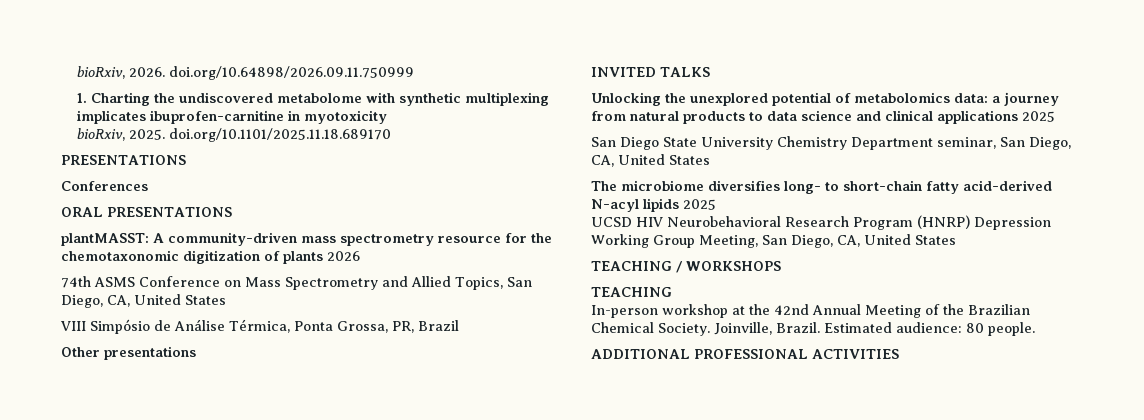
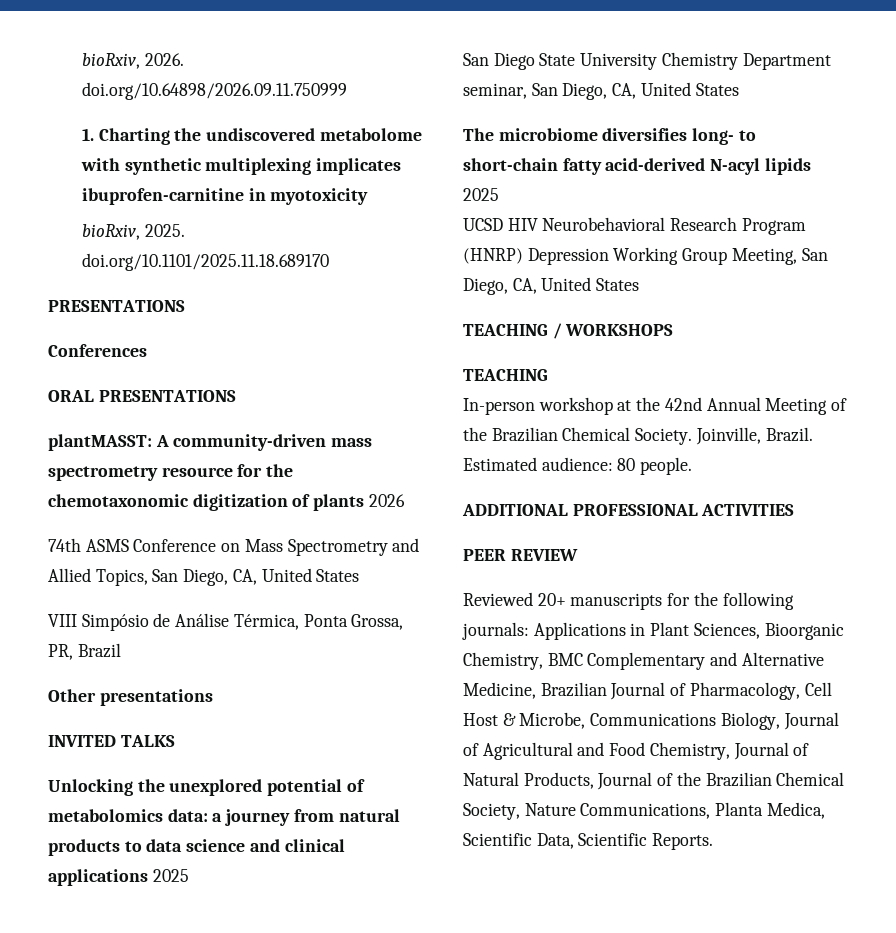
(899, 354) none -> [463,549,578,561] [463,592,794,610] [462,622,844,640] [463,652,824,670] [463,682,832,700] [463,712,839,730] [463,742,810,760] [463,772,845,790] [463,802,825,820] [463,833,714,850] // PEER REVIEW // Reviewed 20+ manuscripts for the following journals: Applications in Plant Sciences, Bioorganic Chemistry, BMC Complementary and Alternative Medicine, Brazilian Journal of Pharmacology, Cell Host & Microbe, Communications Biology, Journal of Agricultural and Food Chemistry, Journal of Natural Products, Journal of the Brazilian Chemical Society, Nature Communications, Planta Medica, Scientific Data, Scientific Reports.

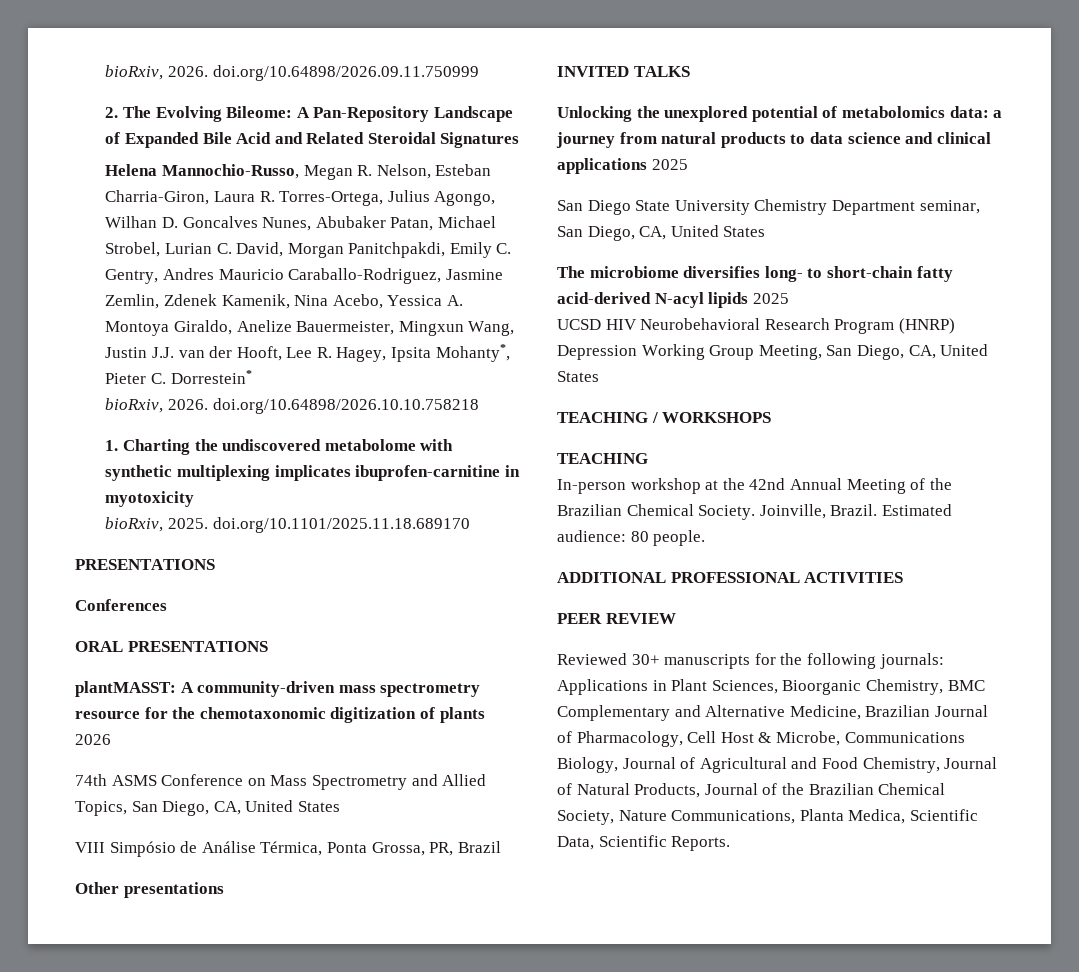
(347, 91) none -> [105,106,513,122] [105,132,520,148] [105,164,492,180] [105,190,496,206] [105,216,496,231] [105,242,512,258] [105,268,503,284] [105,294,463,309] [105,320,515,336] [105,344,510,362] [105,370,252,384] [105,398,479,414] // 2. The Evolving Bileome: A Pan-Repository Landscape of Expanded Bile Acid and Related Steroidal Signatures // Helena Mannochio-Russo, Megan R. Nelson, Esteban Charria-Giron, Laura R. Torres-Ortega, Julius Agongo, Wilhan D. Goncalves Nunes, Abubaker Patan, Michael Strobel, Lurian C. David, Morgan Panitchpakdi, Emily C. Gentry, Andres Mauricio Caraballo-Rodriguez, Jasmine Zemlin, Zdenek Kamenik, Nina Acebo, Yessica A. Montoya Giraldo, Anelize Bauermeister, Mingxun Wang, Justin J.J. van der Hooft, Lee R. Hagey, Ipsita Mohanty*, Pieter C. Dorrestein* // bioRxiv, 2026. doi.org/10.64898/2026.10.10.758218
[537,593,566,606] 20+ -> [631,654,660,665] 30+

